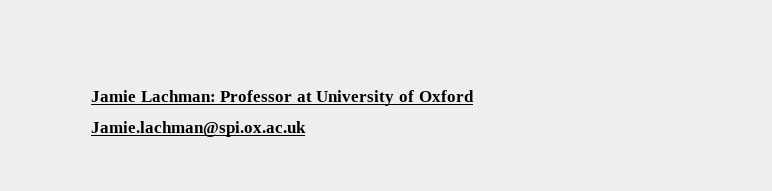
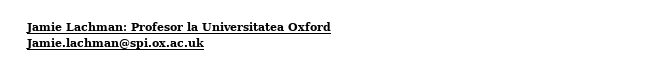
[220,90,414,106] Professor at University of -> [131,22,284,31] Profesor la Universitatea

